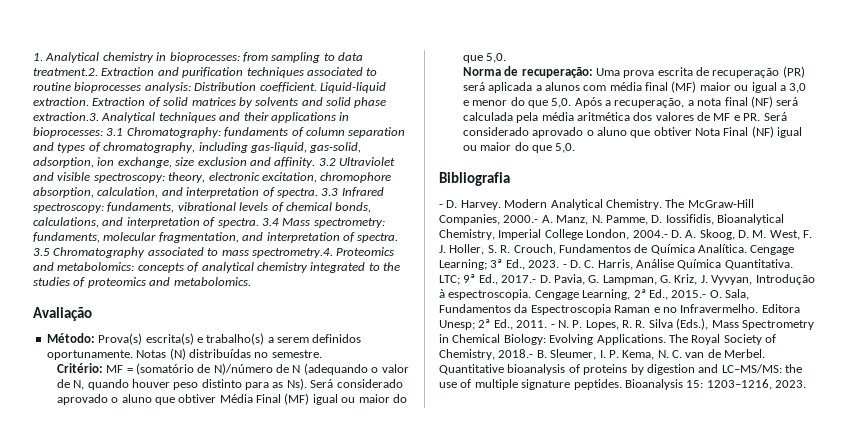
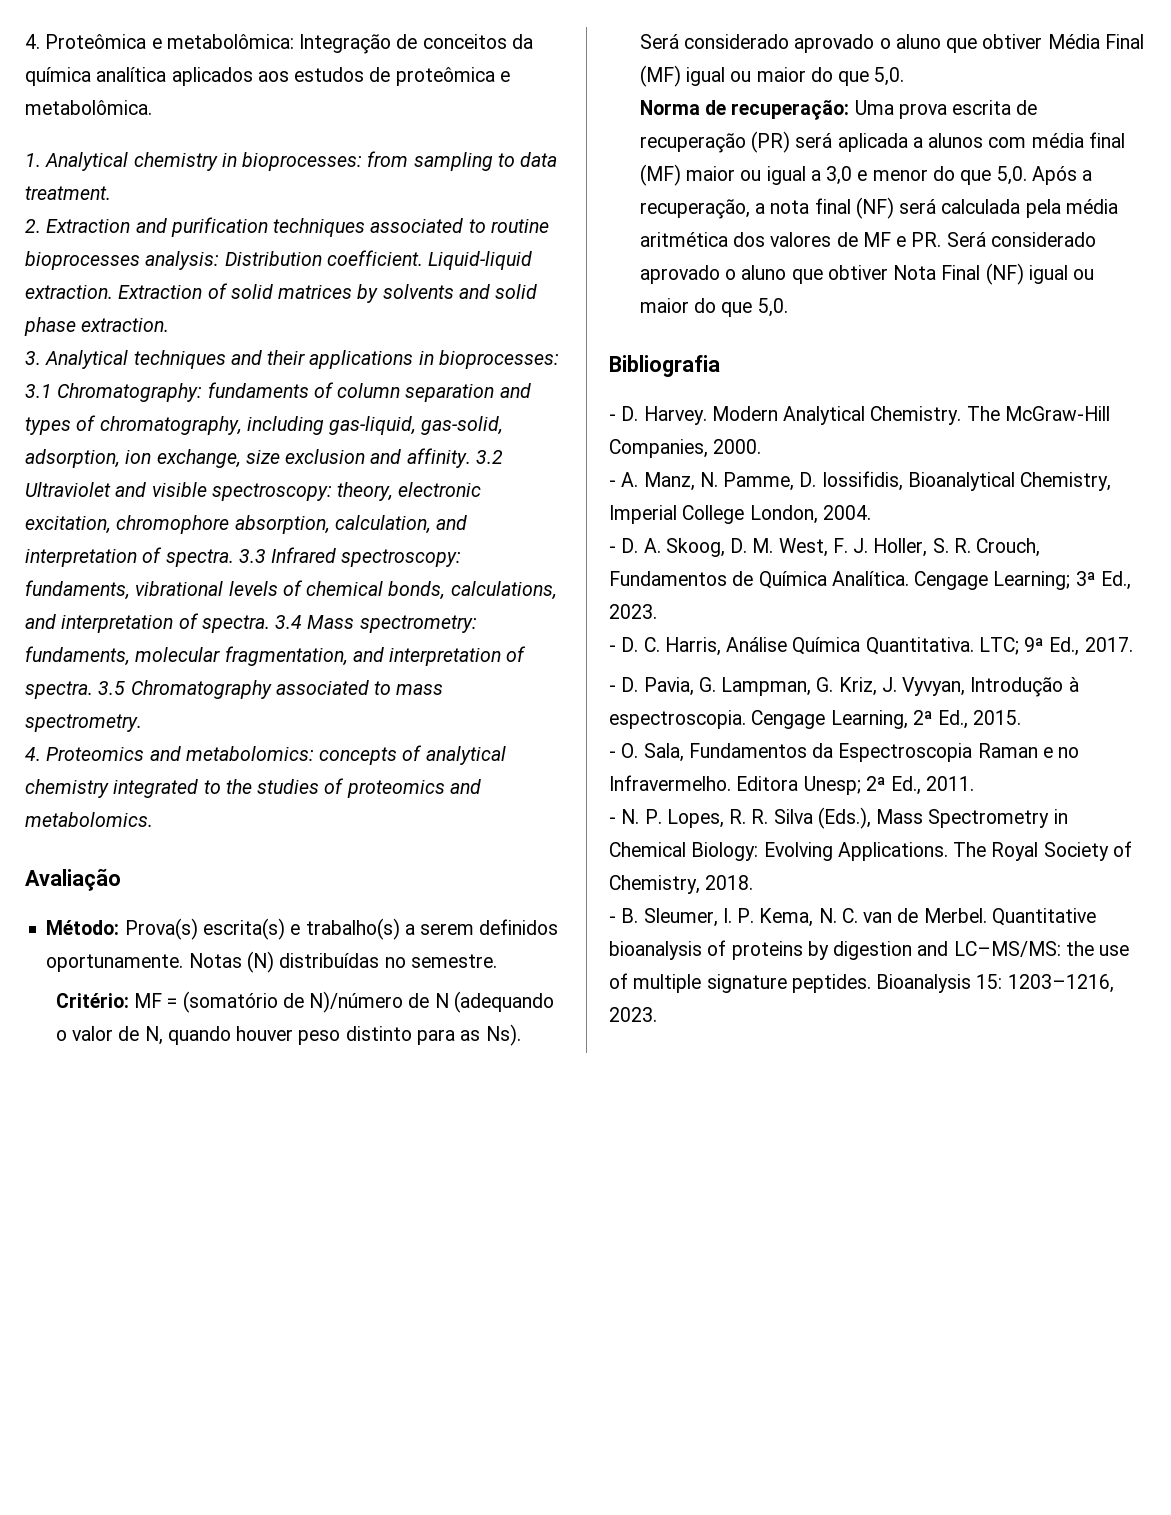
(33, 57) none -> [25,34,533,54] [25,67,510,86] [25,100,152,115] 4. Proteômica e metabolômica: Integração de conceitos da química analítica aplicados aos estudos de proteômica e metabolômica. //
[33,68,98,76] treatment.2. -> [25,186,111,200] [25,219,41,233] treatment. // 2.
[33,112,99,121] extraction.3. -> [81,318,170,332] [25,351,41,365] extraction. // 3.
[251,248,333,258] spectrometry.4. -> [25,714,142,732] [25,747,41,761] spectrometry. // 4.
[503,215,539,223] 2000.- -> [713,439,762,454] [609,480,616,487] 2000. // -
[632,230,668,238] 2004.- -> [822,505,871,520] [609,546,616,553] 2004. // -
(560, 264) none -> (657, 611) //
[501,275,537,283] 2017.- -> [1084,637,1133,652] [609,685,616,692] 2017. // -
[671,290,707,298] 2015.- -> [973,710,1022,725] [609,751,616,758] 2015. // -
(548, 324) none -> (975, 783) //
[498,349,534,358] 2018.- -> [705,875,754,890] [609,916,616,923] 2018. // -

